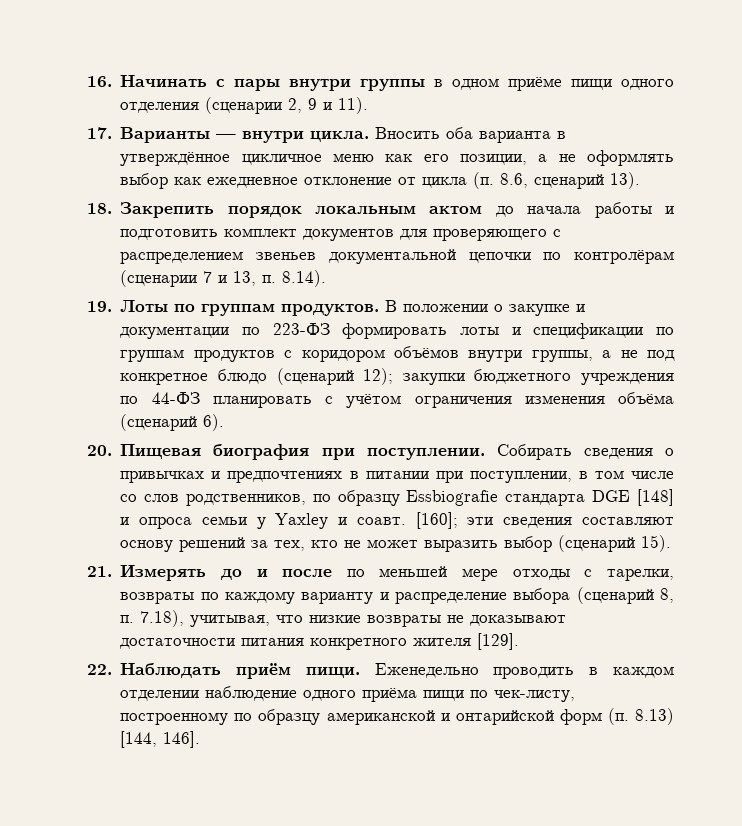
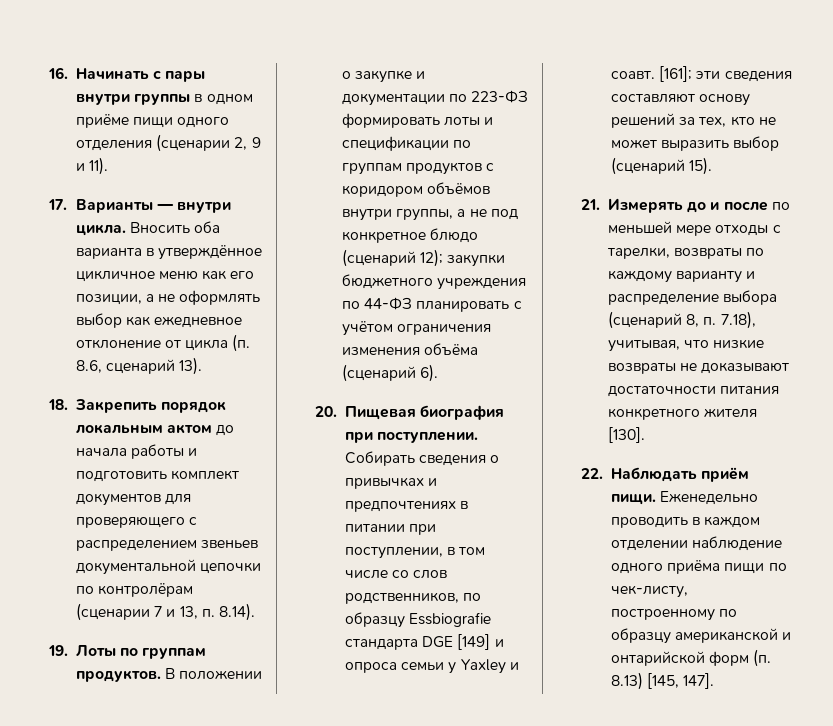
[637,489,674,506] [148] -> [457,634,491,650] [149]
[415,512,458,529] [160]; -> [659,66,693,82] [161];
[477,633,520,650] [129]. -> [608,427,646,443] [130].
[120,731,201,748] [144, 146]. -> [647,673,715,689] [145, 147].

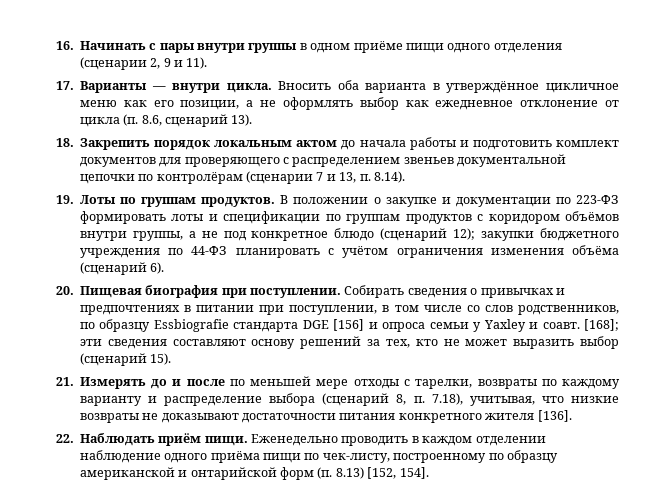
[457,634,491,650] [149] -> [333,319,365,331] [156]
[659,66,693,82] [161]; -> [584,319,620,331] [168];
[608,427,646,443] [130]. -> [537,410,572,422] [136].
[647,673,715,689] [145, 147]. -> [367,467,429,479] [152, 154].

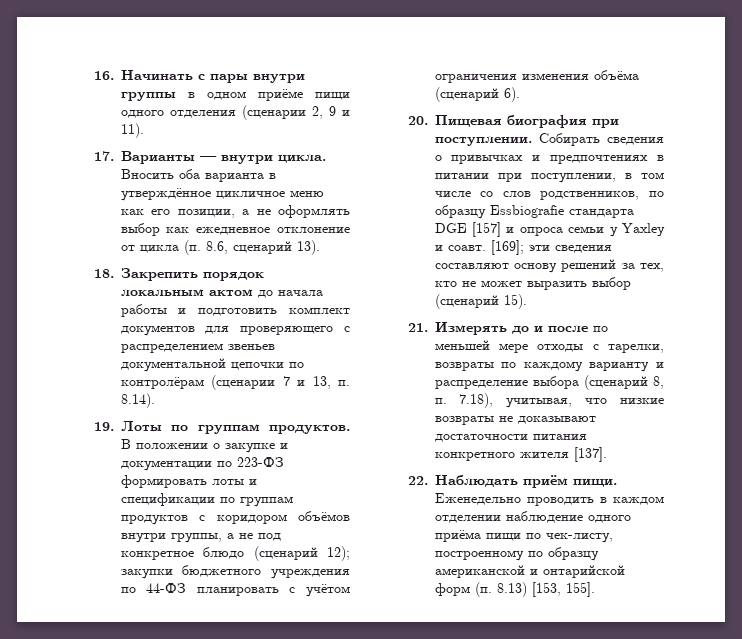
[333,319,365,331] [156] -> [471,222,501,237] [157]
[584,319,620,331] [168]; -> [490,240,524,255] [169];
[537,410,572,422] [136]. -> [573,447,607,462] [137].
[367,467,429,479] [152, 154]. -> [531,582,595,597] [153, 155].

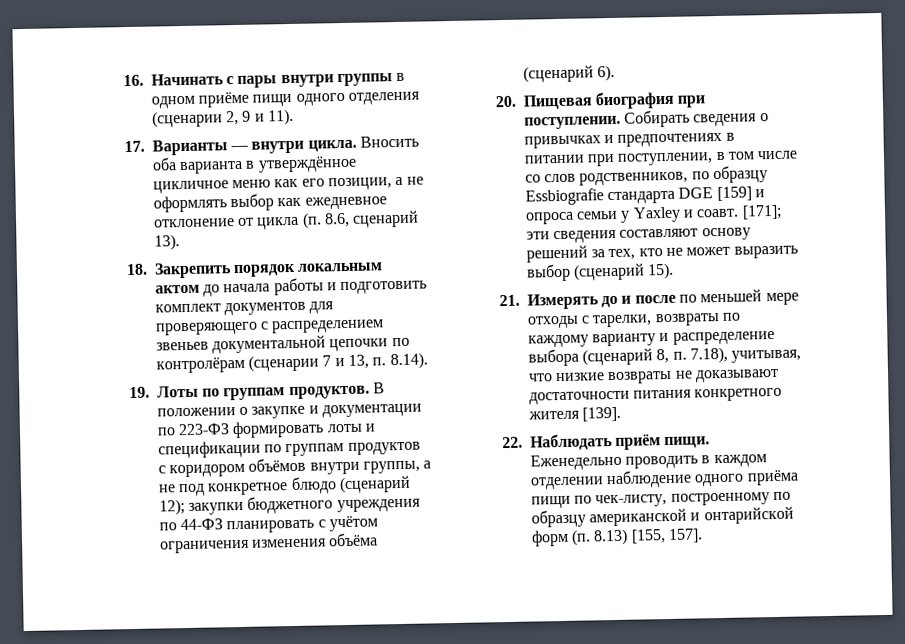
[471,222,501,237] [157] -> [716,186,752,202] [159]
[490,240,524,255] [169]; -> [741,204,782,220] [171];
[573,447,607,462] [137]. -> [582,406,622,422] [139].
[531,582,595,597] [153, 155]. -> [630,528,704,544] [155, 157].

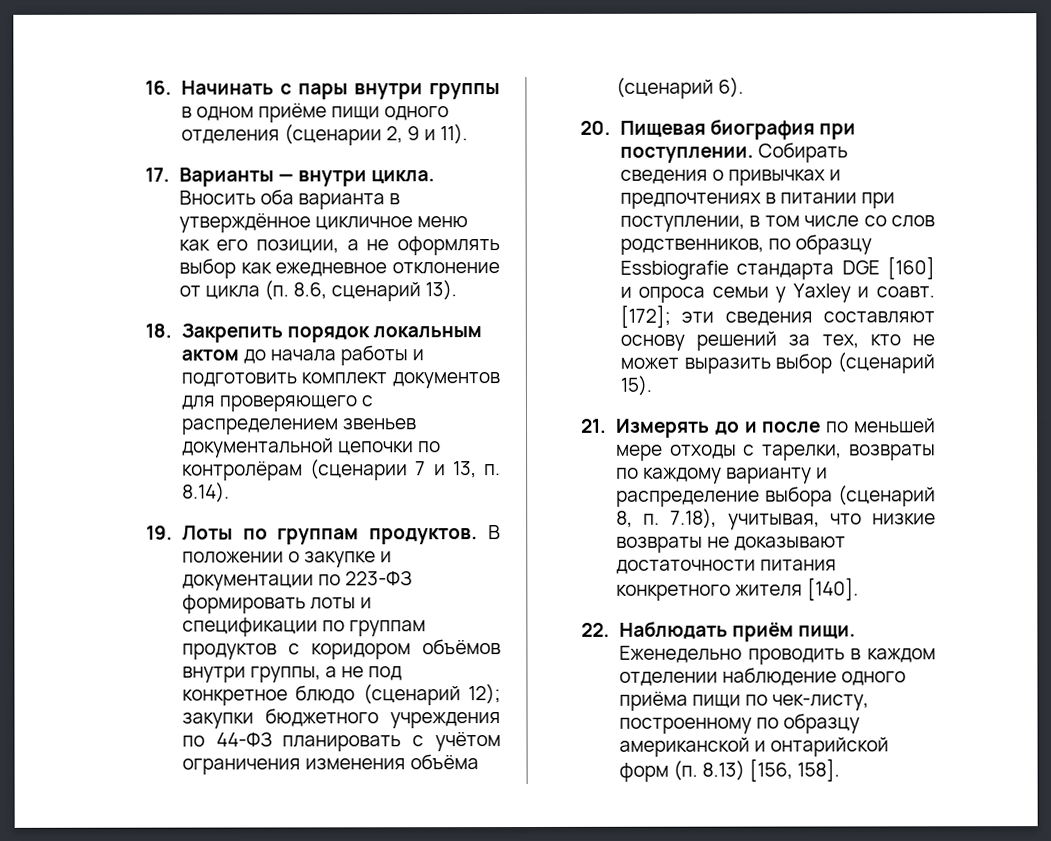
[716,186,752,202] [159] -> [887,256,935,280] [160]
[741,204,782,220] [171]; -> [619,304,671,328] [172];
[582,406,622,422] [139]. -> [807,577,860,601] [140].
[630,528,704,544] [155, 157]. -> [749,758,841,782] [156, 158].

